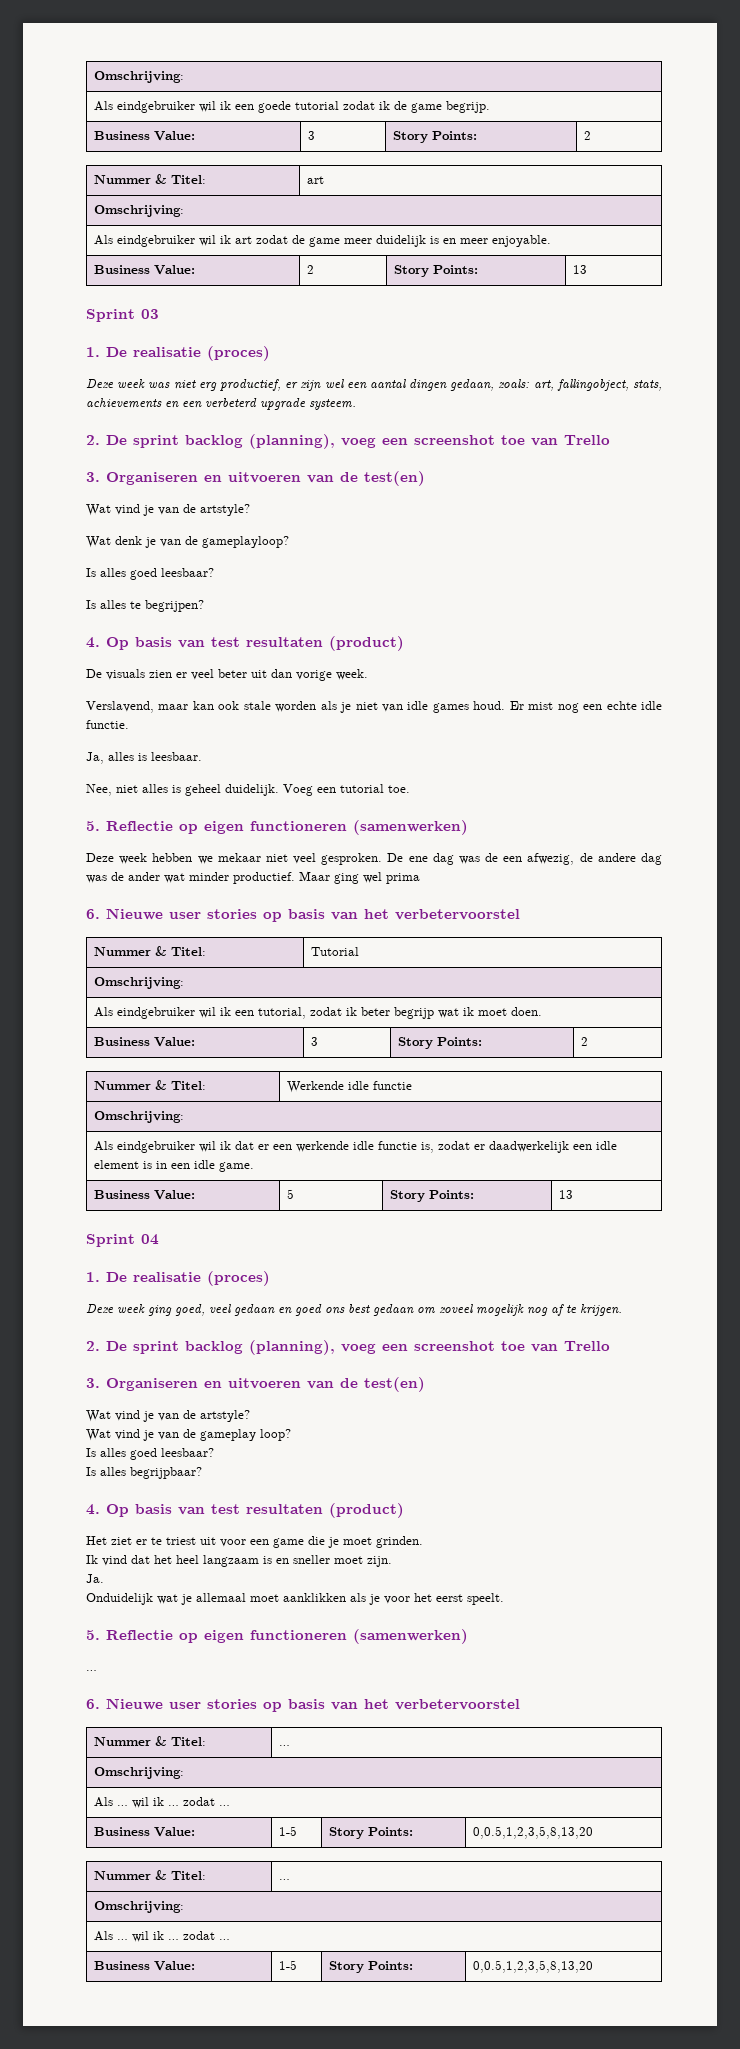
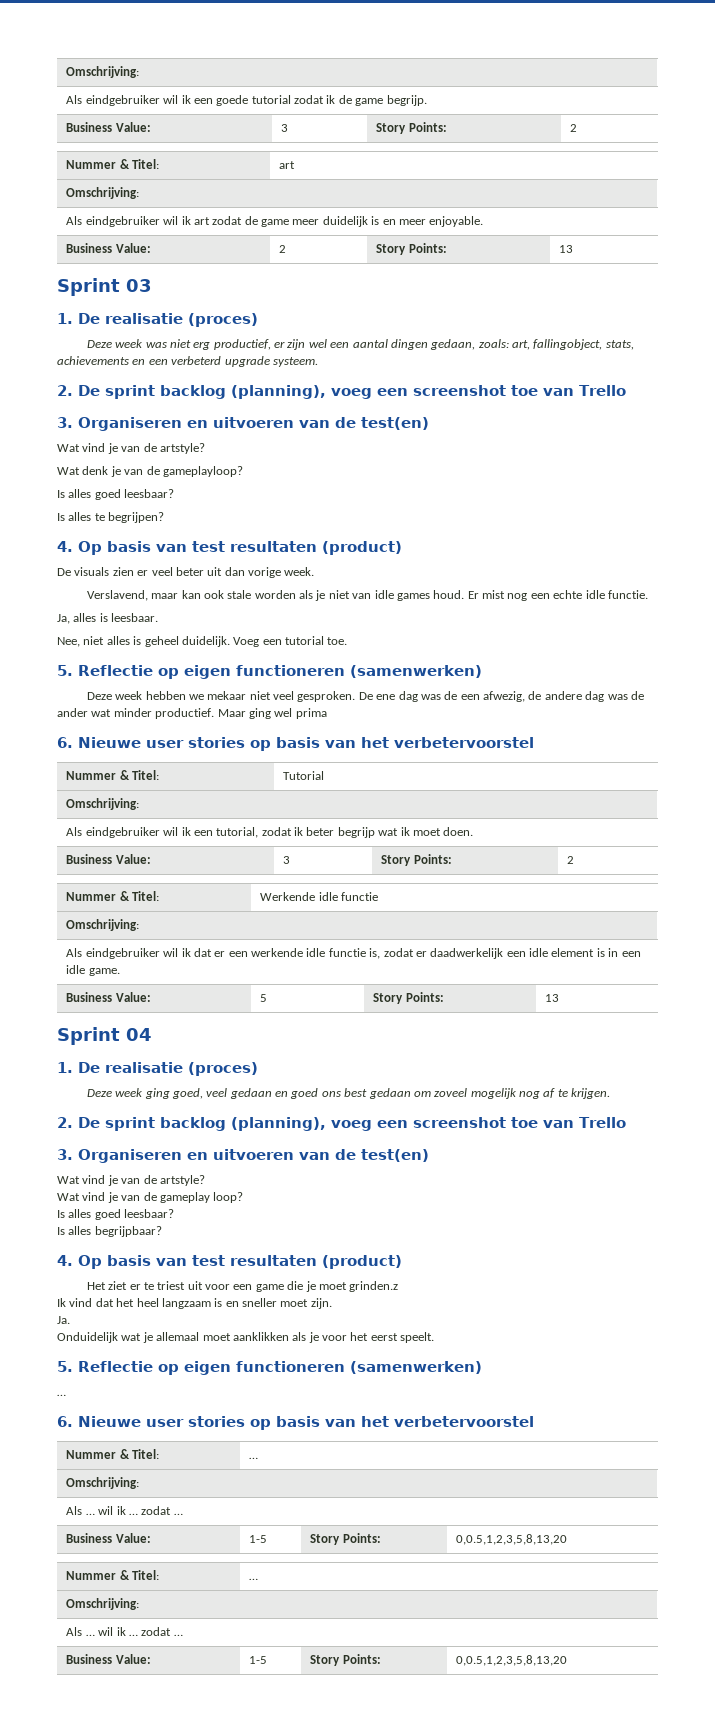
[376,1536,423,1548] grinden. -> [349,1281,399,1292] grinden.z

